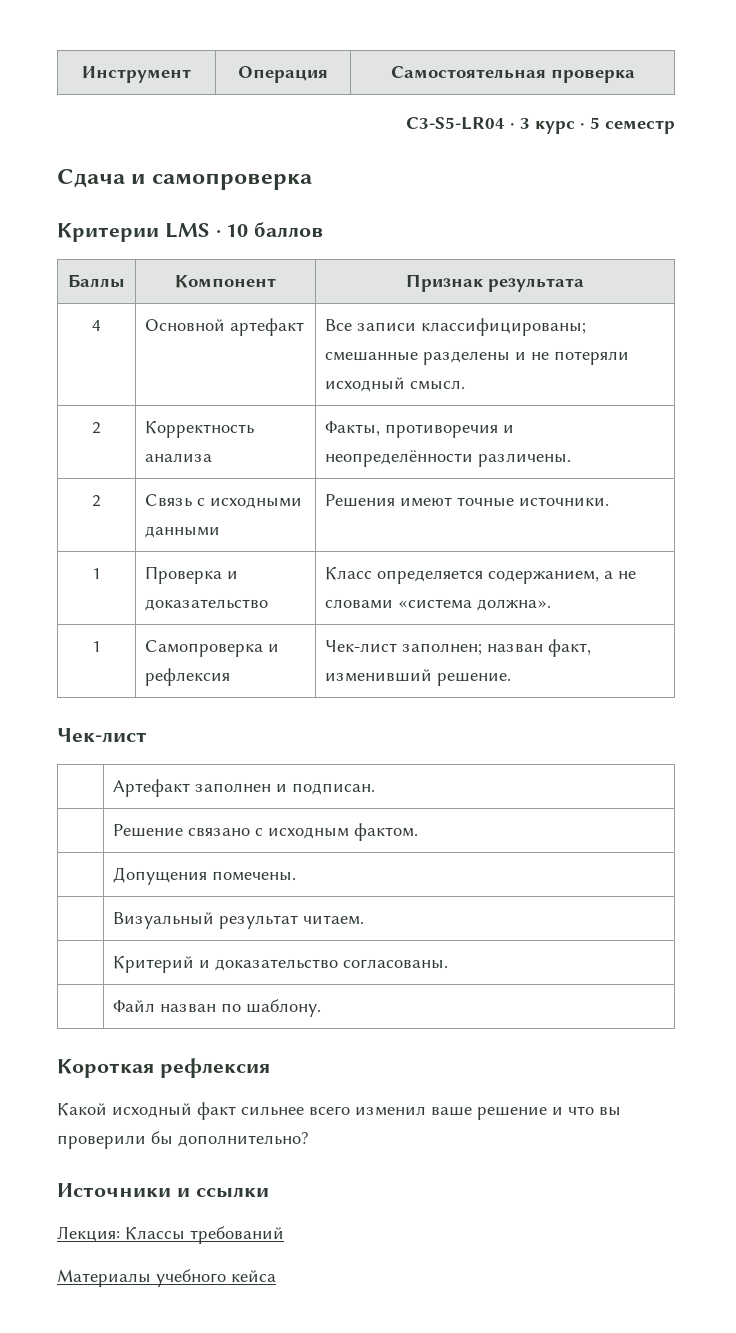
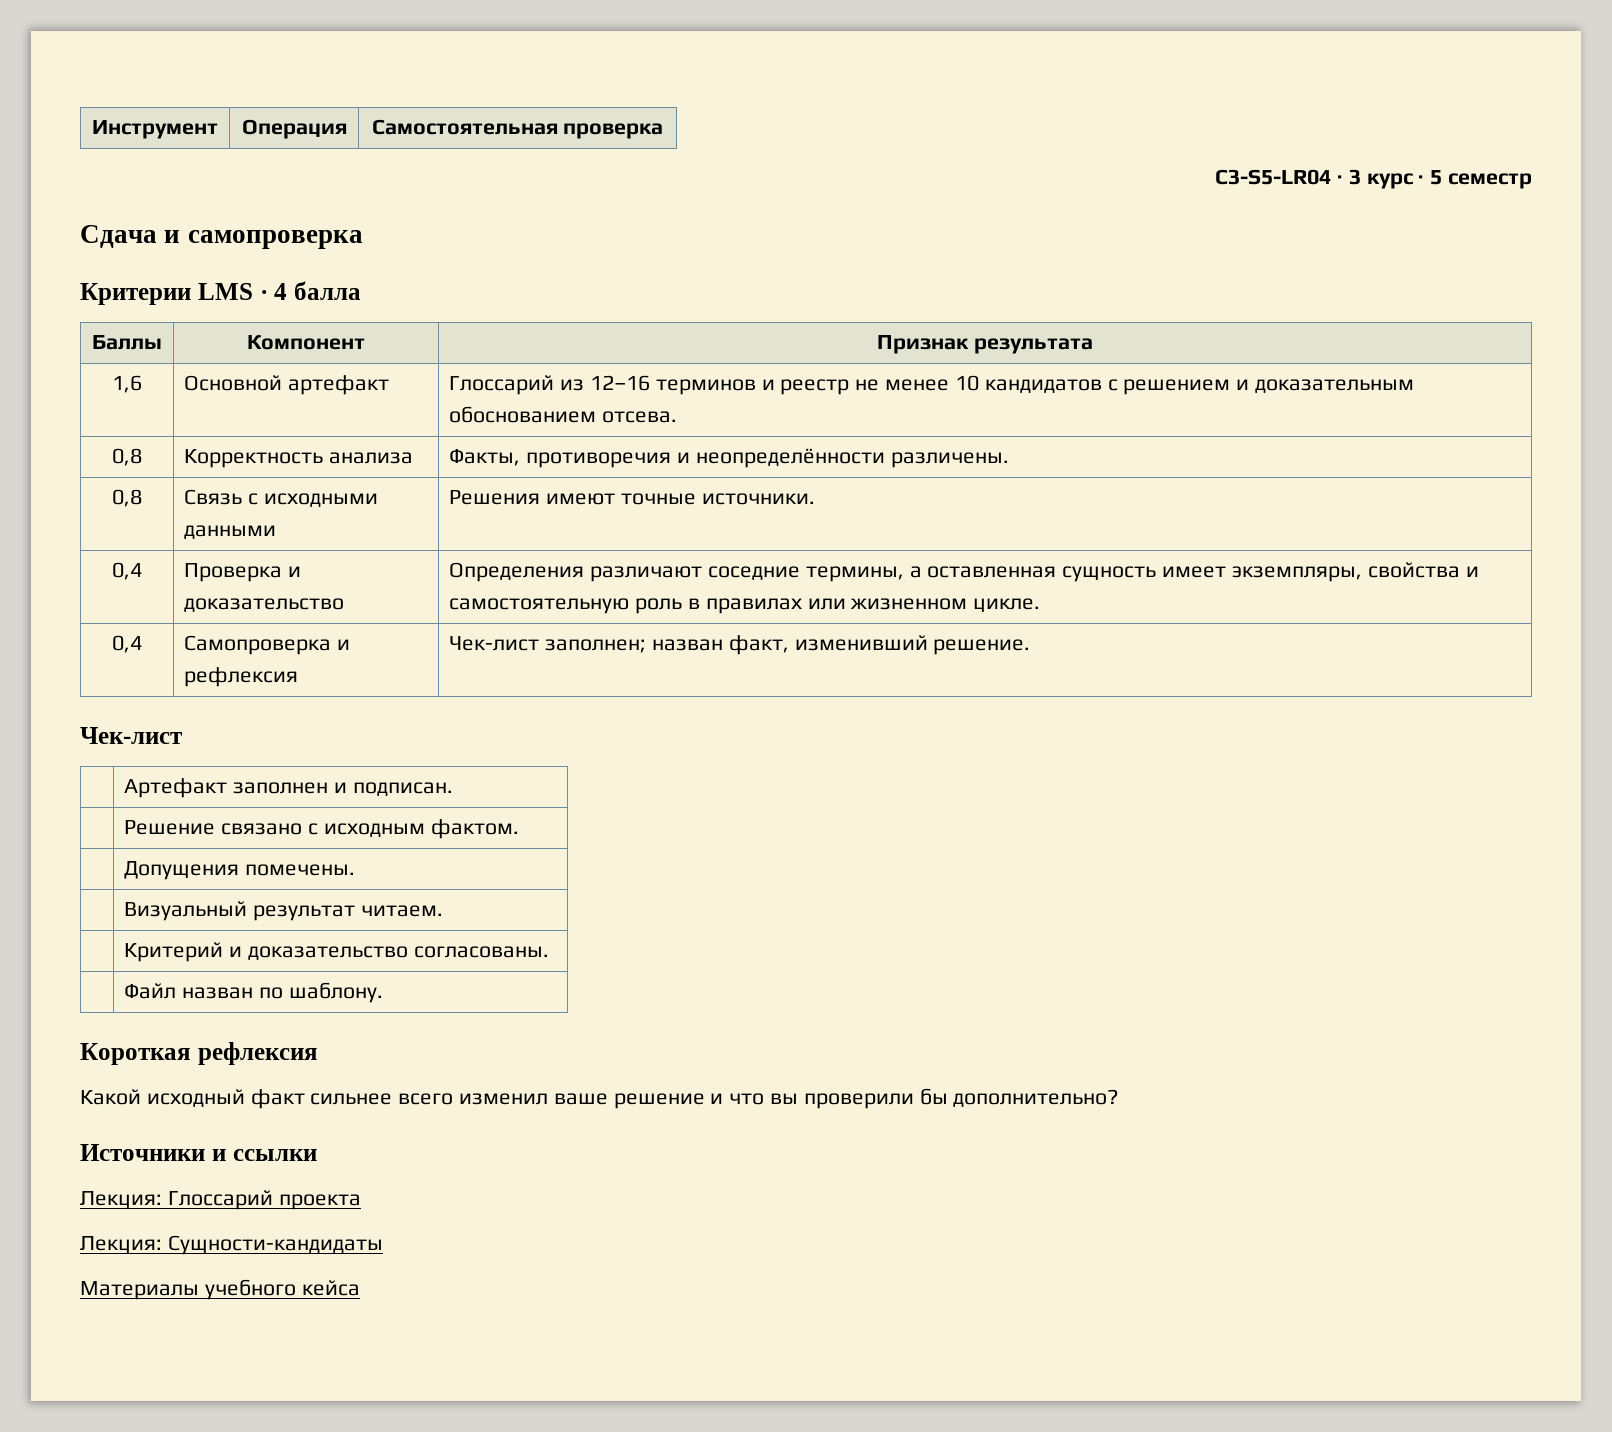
[226,222,325,238] 10 баллов -> [274,281,361,300] 4 балла
[92,320,101,331] 4 -> [112,375,142,393] 1,6
[325,318,587,336] [325,351,630,365] [325,377,466,392] [92,422,101,434] Все записи классифицированы; смешанные разделены и не потеряли исходный смысл. // 2 -> [449,375,1414,395] [449,406,678,423] [112,448,142,466] Глоссарий из 12–16 терминов и реестр не менее 10 кандидатов с решением и доказательным обоснованием отсева. // 0,8
[92,495,101,507] 2 -> [112,489,142,507] 0,8
[92,568,101,579] 1 -> [112,562,142,580] 0,4
[325,567,637,584] [325,599,552,611] [92,641,101,652] Класс определяется содержанием, а не словами «система должна». // 1 -> [449,562,1479,582] [449,598,1041,614] [112,635,142,653] Определения различают соседние термины, а оставленная сущность имеет экземпляры, свойства и самостоятельную роль в правилах или жизненном цикле. // 0,4
[125,1226,284,1244] Классы требований -> [167,1190,361,1210] [80,1235,383,1255] Глоссарий проекта // Лекция: Сущности-кандидаты

